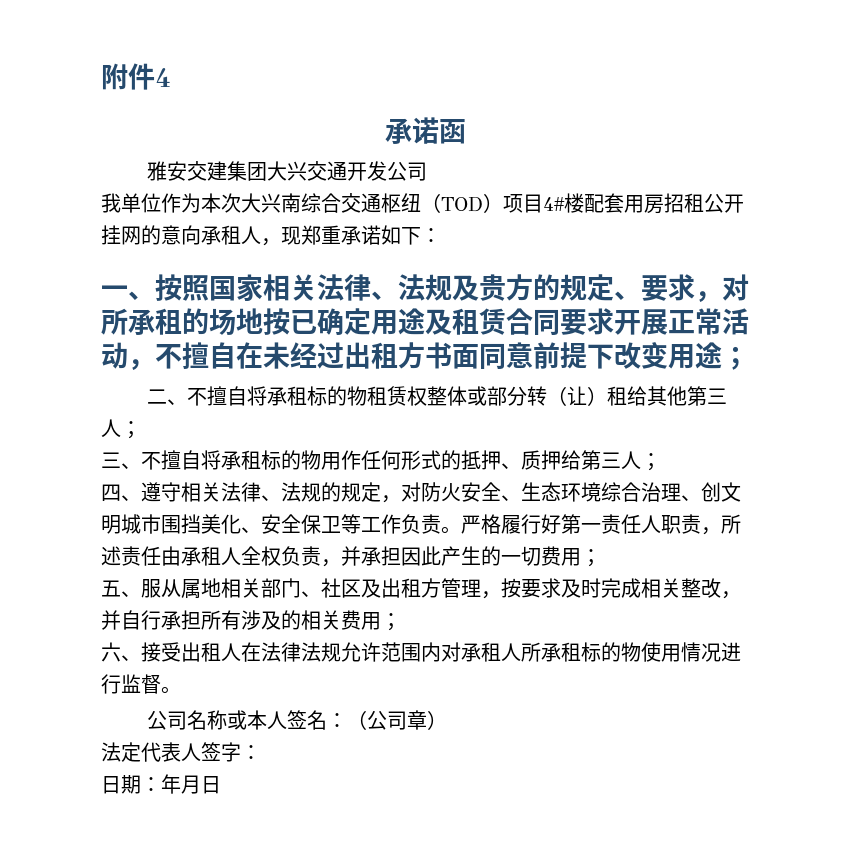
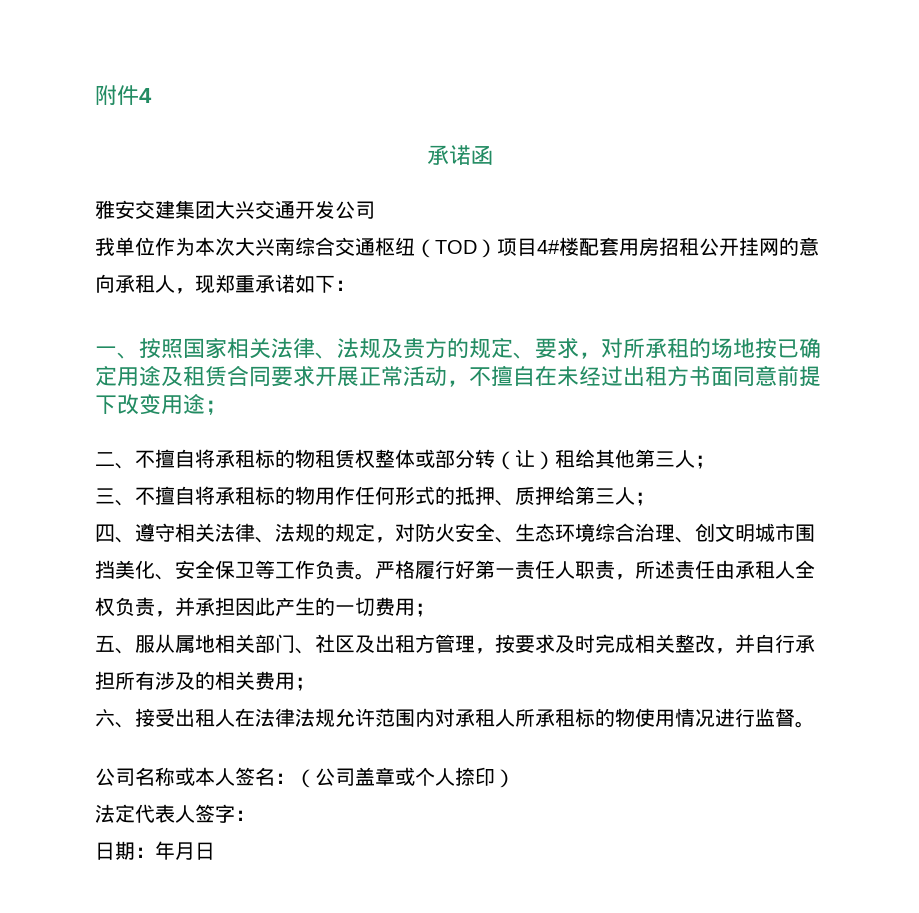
[407,710,428,730] 章 -> [355,767,495,786] 盖章或个人捺印

